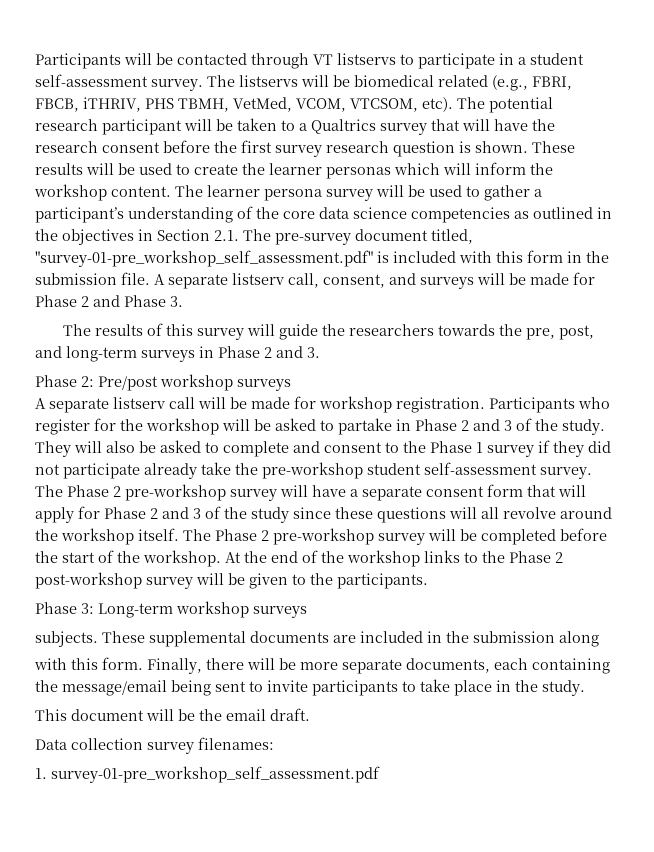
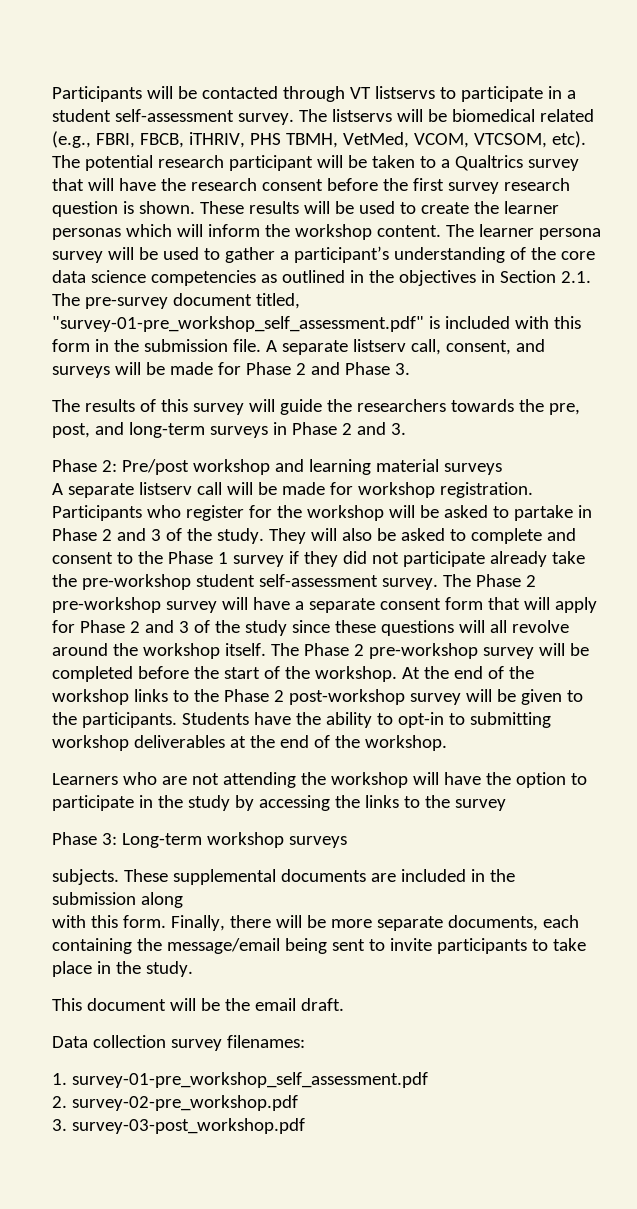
(233, 382) none -> [274,459,439,475] and learning material
(428, 581) none -> [181,712,551,728] [52,735,447,751] [52,772,587,788] [52,795,506,811] Students have the ability to opt-in to submitting workshop deliverables at the end of the workshop. // Learners who are not attending the workshop will have the option to participate in the study by accessing the links to the survey
(380, 774) none -> [52,1095,298,1111] [52,1118,305,1134] // 2. survey-02-pre_workshop.pdf // 3. survey-03-post_workshop.pdf

